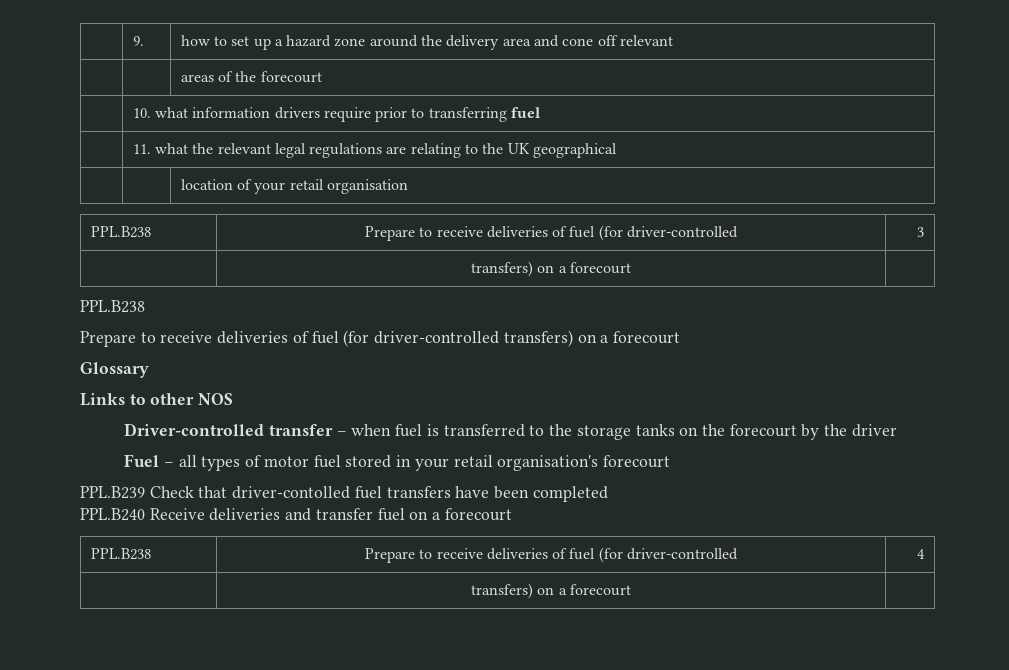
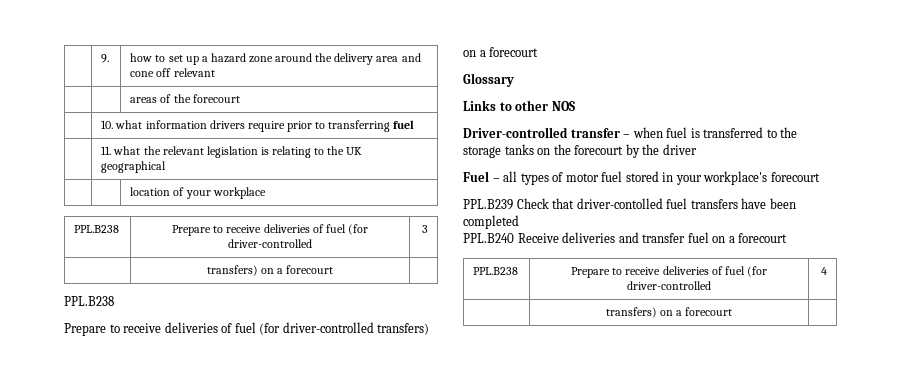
[274,143,407,158] legal regulations are -> [206,146,269,158] legislation is
[289,179,408,194] retail organisation -> [212,187,266,199] workplace
[453,455,599,471] retail organisation's -> [703,171,768,185] workplace's

